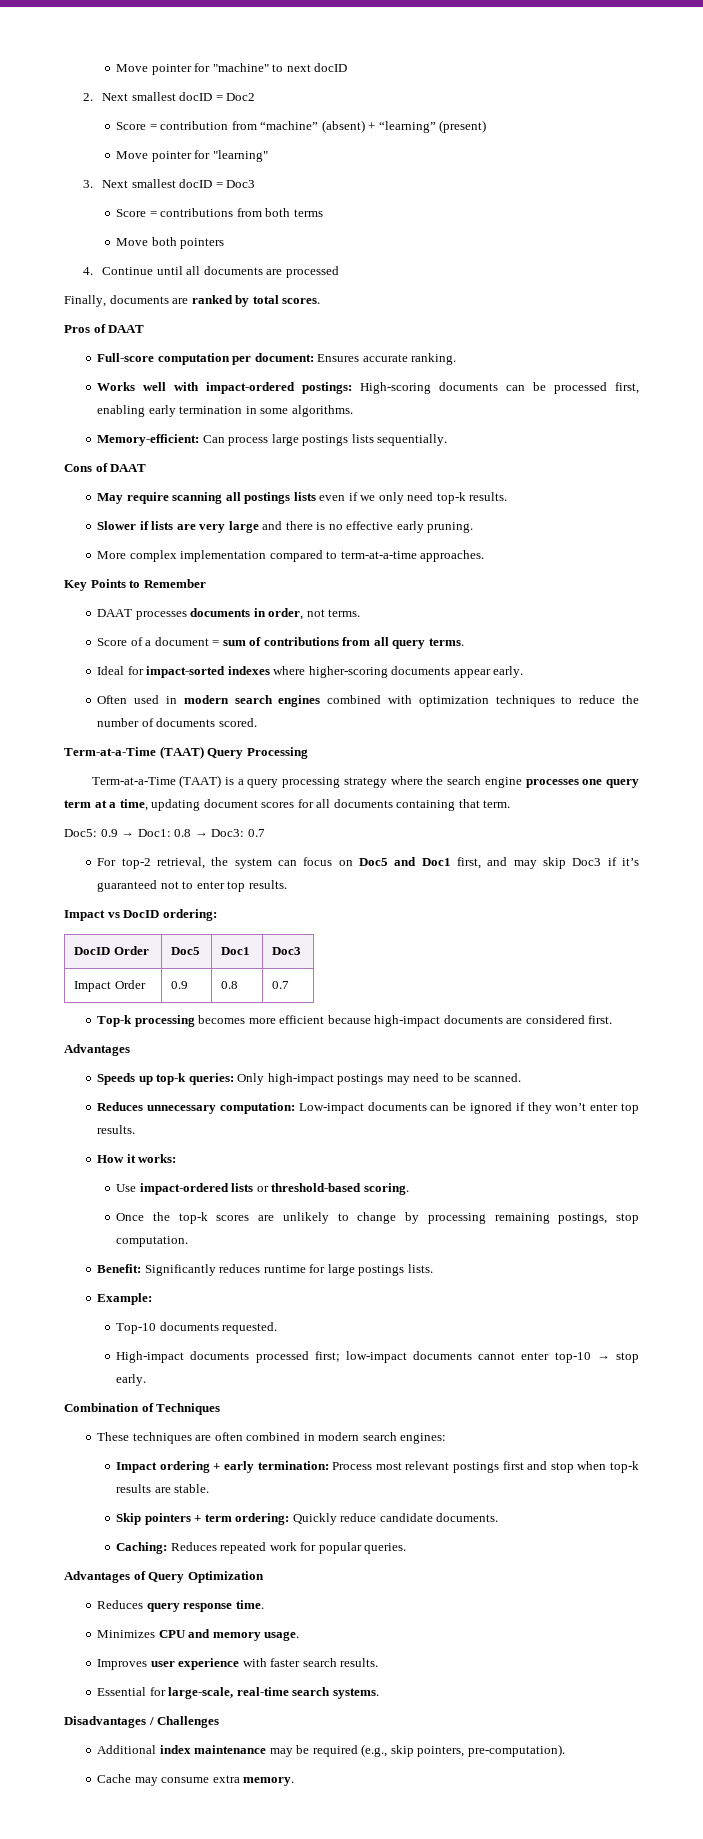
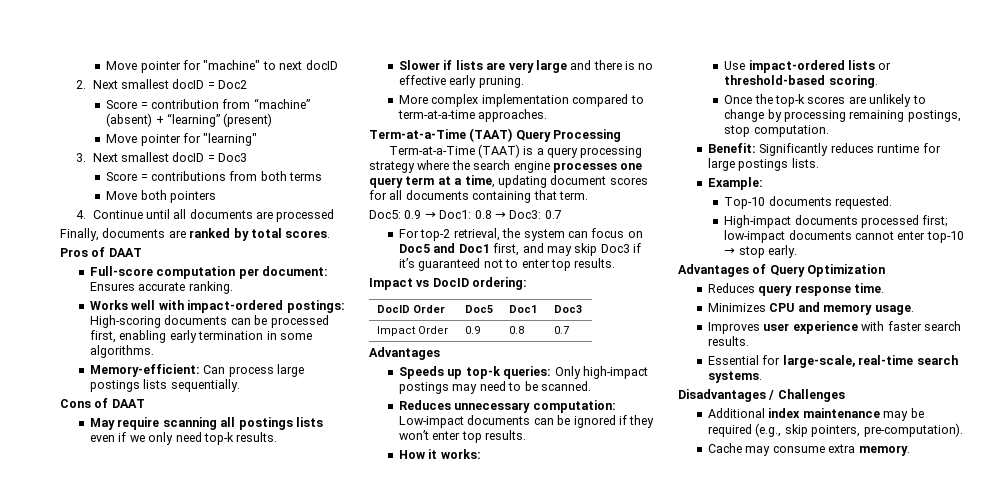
[64,579,206,591] [97,608,361,620] [97,637,464,649] [97,666,524,678] [97,695,640,707] [97,718,257,727] // Key Points to Remember // DAAT processes documents in order, not terms. // Score of a document = sum of contributions from all query terms. // Ideal for impact-sorted indexes where higher-scoring documents appear early. // Often used in modern search engines combined with optimization techniques to reduce the number of documents scored. -> (548, 115) none
[97,1015,613,1027] // Top-k processing becomes more efficient because high-impact documents are considered first. -> (569, 330) none
[64,1403,221,1415] [97,1432,447,1444] [116,1461,639,1473] [116,1484,210,1493] [116,1513,499,1525] [116,1542,407,1554] // Combination of Techniques // These techniques are often combined in modern search engines: // Impact ordering + early termination: Process most relevant postings first and stop when top-k results are stable. // Skip pointers + term ordering: Quickly reduce candidate documents. // Caching: Reduces repeated work for popular queries. -> (798, 251) none

